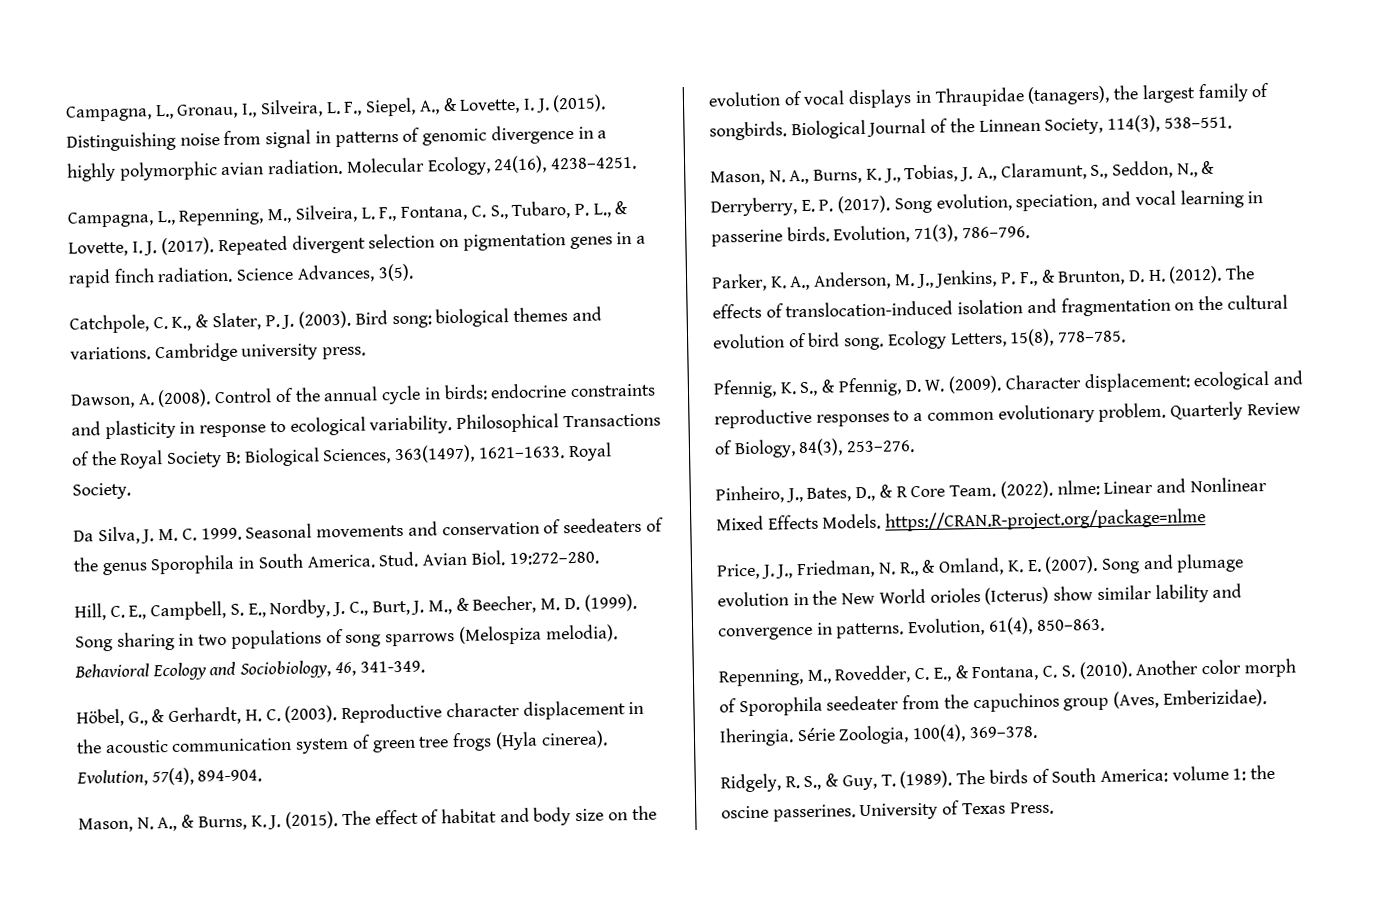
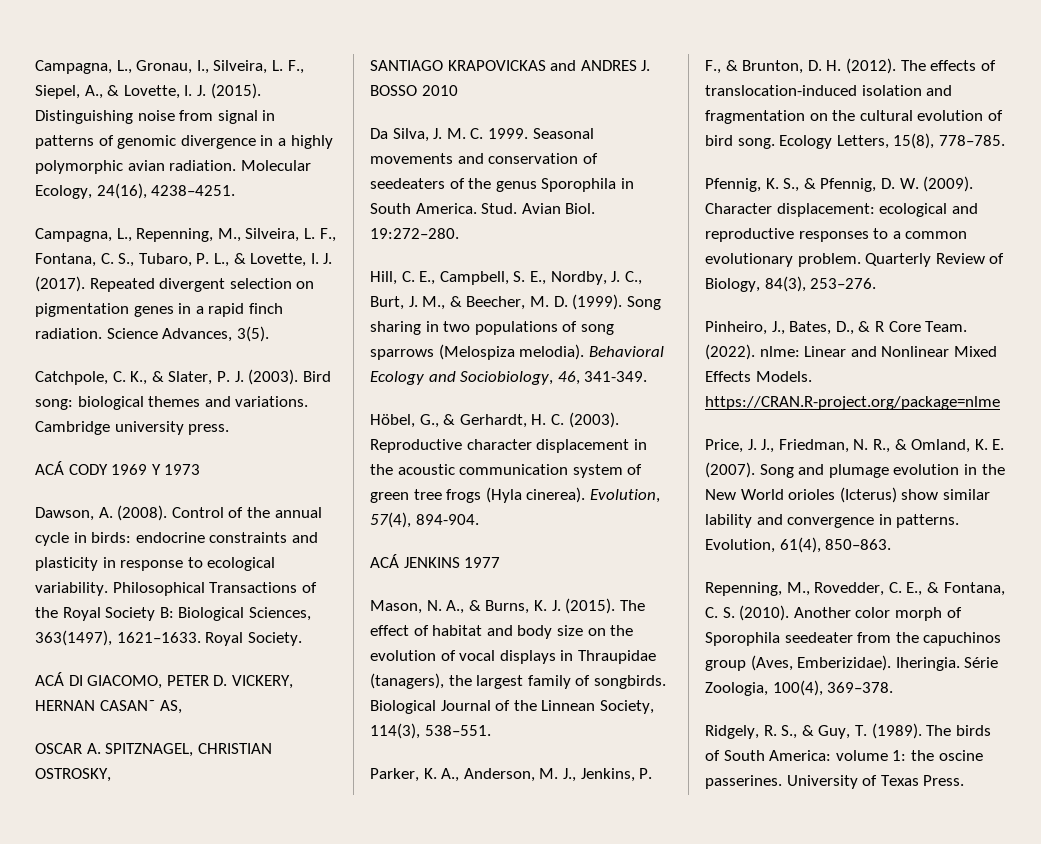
(367, 353) none -> [35,461,201,475] // ACÁ CODY 1969 Y 1973
(131, 491) none -> [35,672,293,689] [35,700,183,714] [35,743,272,757] [35,768,111,782] [370,60,651,71] [370,85,458,96] // ACÁ DI GIACOMO, PETER D. VICKERY, HERNAN CASAN˜ AS, // OSCAR A. SPITZNAGEL, CHRISTIAN OSTROSKY, // SANTIAGO KRAPOVICKAS and ANDRES J. BOSSO 2010
(263, 776) none -> [370,554,501,568] // ACÁ JENKINS 1977
[710,160,1216,186] [710,189,1264,217] [711,224,1030,247] // Mason, N. A., Burns, K. J., Tobias, J. A., Claramunt, S., Seddon, N., & Derryberry, E. P. (2017). Song evolution, speciation, and vocal learning in passerine birds. Evolution, 71(3), 786–796. -> (491, 730) none

